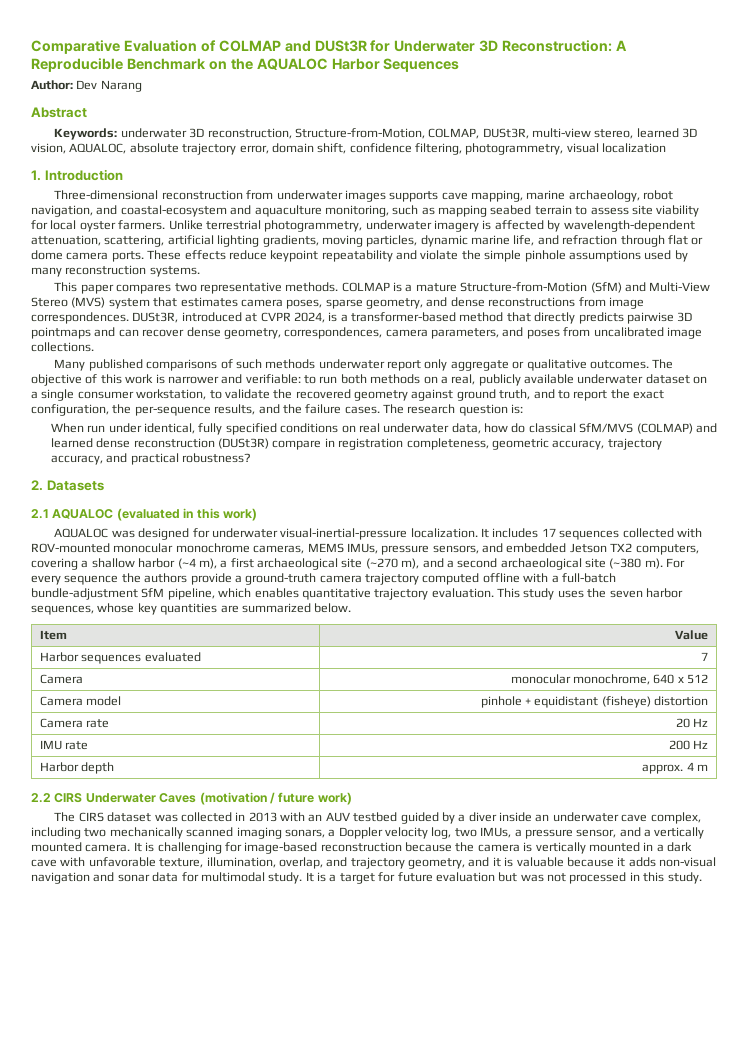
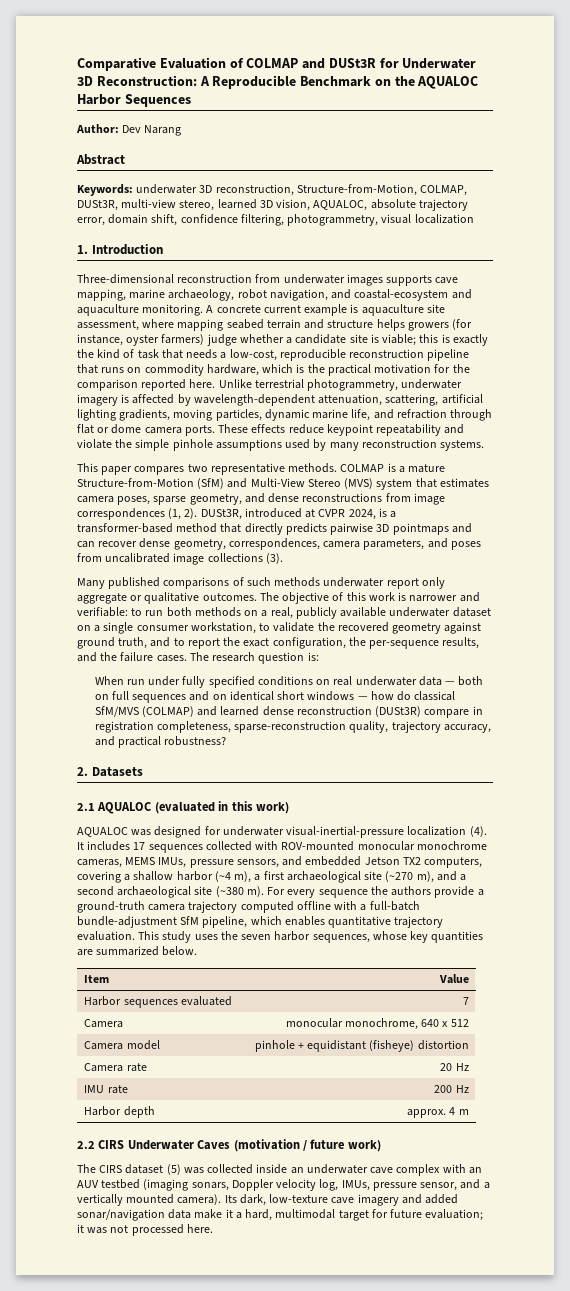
[324,205,700,217] [31,220,166,232] monitoring, such as mapping seabed terrain to assess site viability for local oyster farmers. -> [142,304,445,316] [77,319,473,331] [77,334,488,346] [77,349,470,361] [77,364,470,376] [77,379,216,391] monitoring. A concrete current example is aquaculture site assessment, where mapping seabed terrain and structure helps growers (for instance, oyster farmers) judge whether a candidate site is viable; this is exactly the kind of task that needs a low-cost, reproducible reconstruction pipeline that runs on commodity hardware, which is the practical motivation for the comparison reported here.
[31,312,129,324] correspondences. -> [77,508,198,520] correspondences (1, 2).
[31,342,94,352] collections. -> [207,553,283,564] collections (3).
[144,423,196,434] identical, -> (181, 681) none
[451,423,481,434] data, -> [418,676,484,686] [94,691,368,703] data — both on full sequences and on identical short windows —
[491,438,605,450] geometric accuracy, -> [234,721,389,733] sparse-reconstruction quality,
[410,528,478,538] localization. -> [407,826,487,837] localization (4).
(152, 817) none -> [166,1164,181,1175] (5)
[235,812,701,824] [31,827,522,839] in 2013 with an AUV testbed guided by a diver inside an underwater cave complex, including two mechanically scanned imaging sonars, a Doppler velocity log, two IMUs, a -> [256,1164,482,1176] [77,1179,370,1191] inside an underwater cave complex with an AUV testbed (imaging sonars, Doppler velocity log, IMUs,
[85,842,692,854] [31,857,716,869] [31,872,337,884] camera. It is challenging for image-based reconstruction because the camera is vertically mounted in a dark cave with unfavorable texture, illumination, overlap, and trajectory geometry, and it is valuable because it adds non-visual navigation and sonar data for multimodal study. It is a -> [177,1194,459,1206] [77,1209,336,1221] camera). Its dark, low-texture cave imagery and added sonar/navigation data make it a hard, multimodal
[435,872,518,882] evaluation but -> [425,1209,484,1221] [77,1224,84,1233] evaluation; it
[629,872,702,884] in this study. -> [186,1224,213,1233] here.

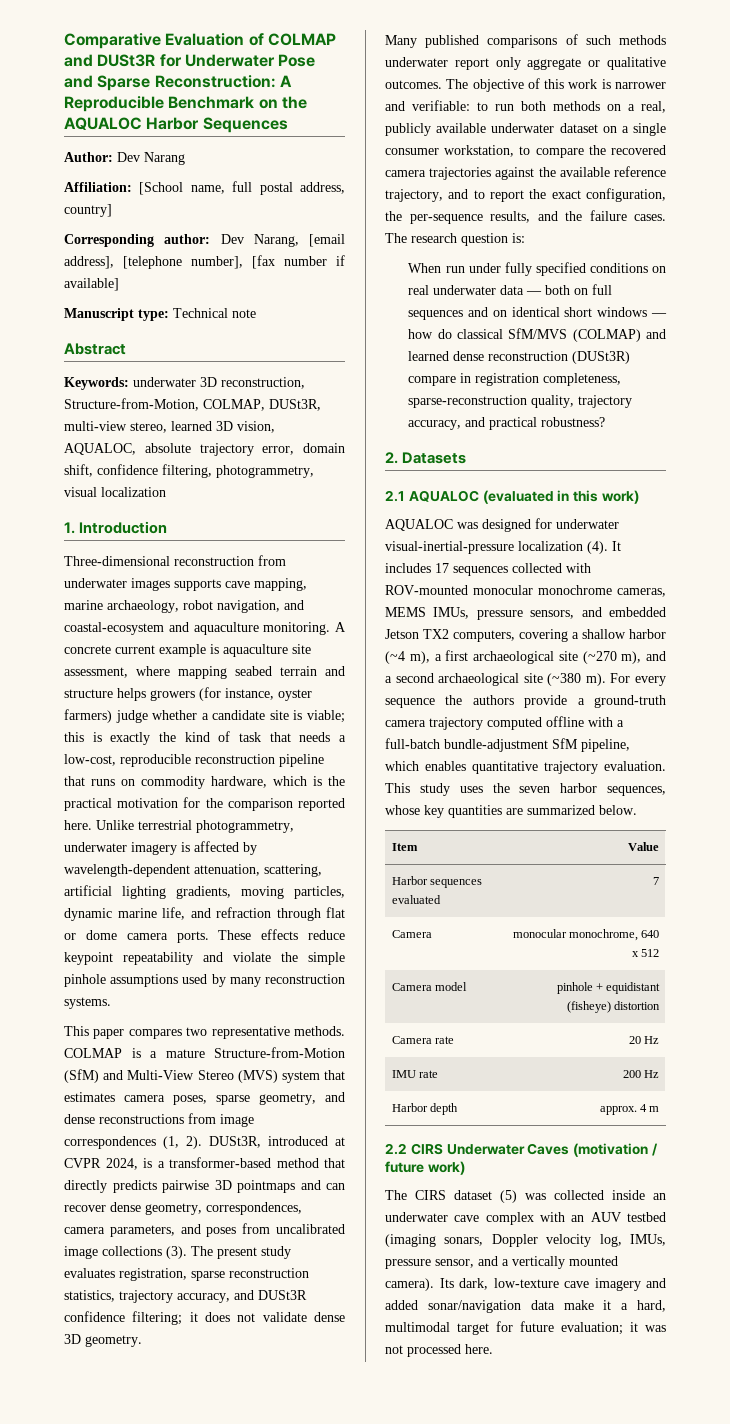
[77,76,93,86] 3D -> [278,54,316,67] [64,75,151,91] Pose and Sparse
(182, 130) none -> [64,181,345,195] [64,204,112,217] [64,234,345,247] [64,255,345,269] [64,278,119,291] [64,308,256,321] // Affiliation: [School name, full postal address, country] // Corresponding author: Dev Narang, [email address], [telephone number], [fax number if available] // Manuscript type: Technical note
(283, 558) none -> [191,1246,291,1259] [64,1268,309,1281] [64,1290,307,1303] [64,1311,345,1325] [64,1334,142,1347] The present study evaluates registration, sparse reconstruction statistics, trajectory accuracy, and DUSt3R confidence filtering; it does not validate dense 3D geometry.
[273,622,315,632] validate -> [535,148,584,158] compare
[392,622,482,634] [77,637,148,649] geometry against ground truth, -> [385,166,666,180] [385,189,443,202] camera trajectories against the available reference trajectory,

